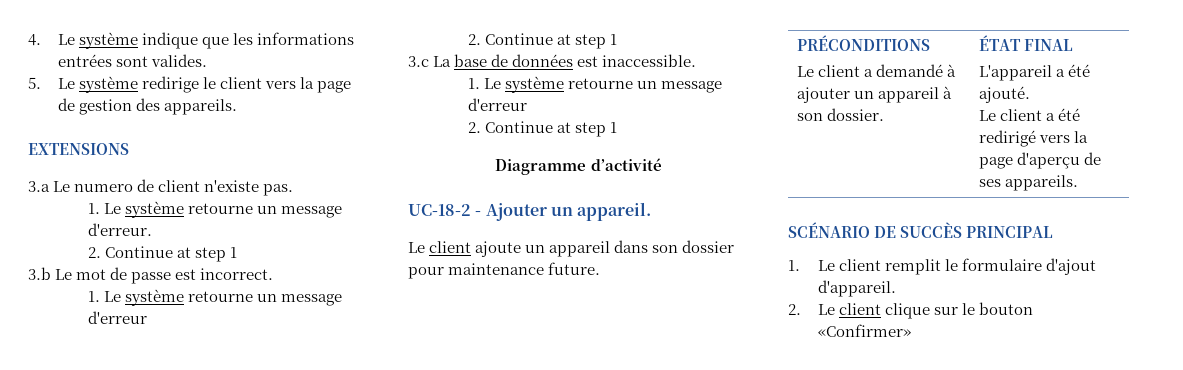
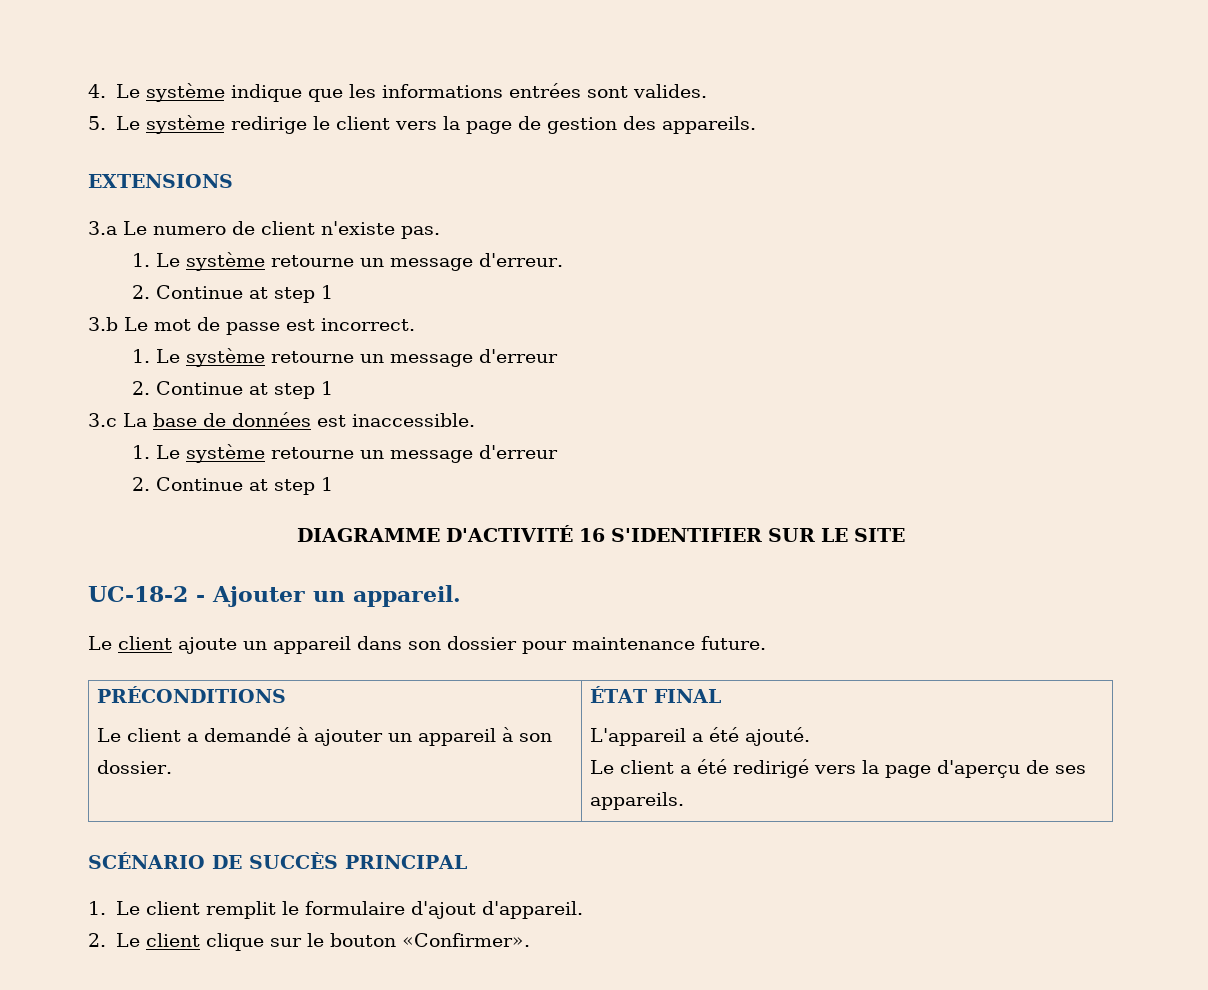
[495,158,662,175] Diagramme d’activité -> [296,525,905,542] DIAGRAMME D'ACTIVITÉ 16 S'IDENTIFIER SUR LE SITE
[817,324,911,337] «Confirmer» -> [401,933,530,947] «Confirmer».

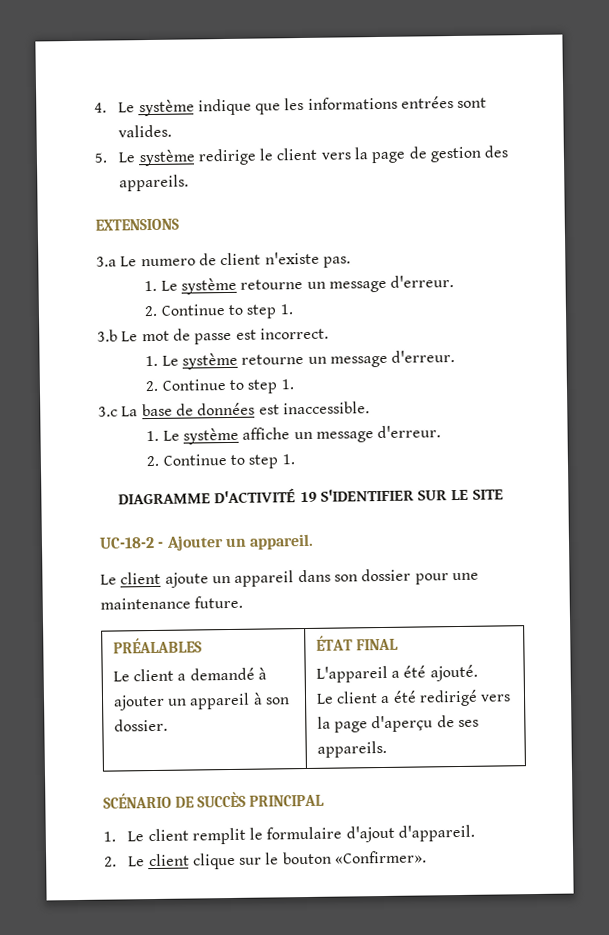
[249,285,334,303] at step 1 -> [227,304,293,319] to step 1.
[479,349,559,363] [132,381,334,399] d'erreur // 2. Continue at step 1 -> [391,350,456,363] [145,379,294,394] d'erreur. // 2. Continue to step 1.
[271,445,559,463] [132,477,334,495] retourne un message d'erreur // 2. Continue at step 1 -> [242,425,442,443] [146,454,295,469] affiche un message d'erreur. // 2. Continue to step 1.
[578,528,605,542] 16 -> [299,491,317,503] 19
(567, 647) none -> [451,572,479,581] une
[97,686,287,703] PRÉCONDITIONS -> [112,637,202,654] PRÉALABLES

